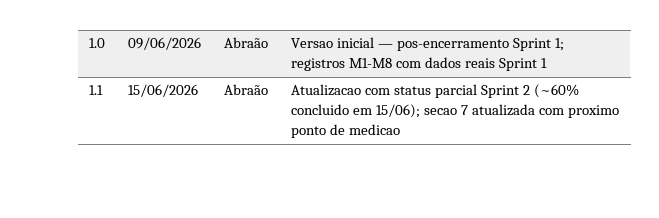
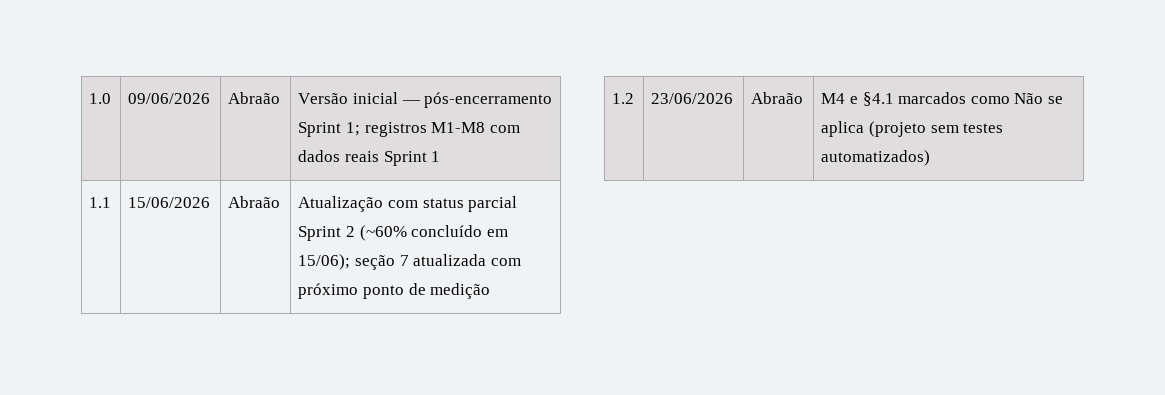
[291,38,334,48] Versao -> [298,93,349,104] Versão
[396,39,509,51] pos-encerramento -> [424,92,553,108] pós-encerramento
[291,84,362,96] Atualizacao -> [298,196,384,212] Atualização
[291,104,350,115] concluido -> [411,225,483,237] concluído
[423,108,457,115] secao -> [355,255,396,270] seção
[567,105,619,118] proximo -> [298,283,359,299] próximo
[348,124,400,135] medicao -> [430,283,491,299] [612,93,635,104] [651,93,734,104] [751,92,804,104] [821,92,1064,106] [821,121,1004,137] [821,150,931,166] medição // 1.2 | 23/06/2026 | Abraão | M4 e §4.1 marcados como Não se aplica (projeto sem testes automatizados)

